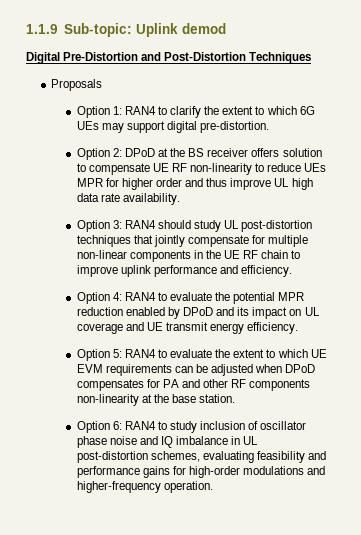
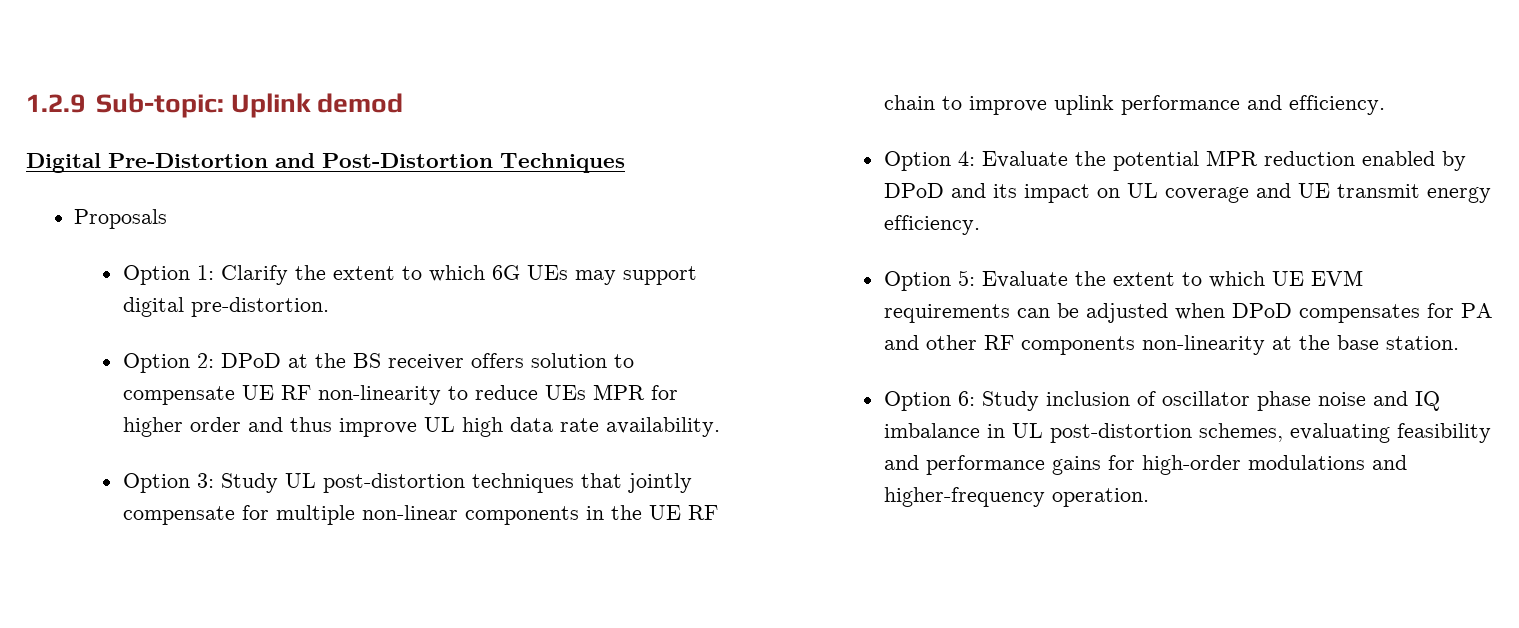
[26,24,58,34] 1.1.9 -> [26,94,85,113] 1.2.9
[124,106,202,118] RAN4 to clarify -> [220,265,288,285] Clarify
[124,220,222,232] RAN4 should study -> [220,473,278,493] Study
[124,292,213,301] RAN4 to evaluate -> [981,151,1068,168] Evaluate
[124,349,213,358] RAN4 to evaluate -> [981,271,1068,288] Evaluate
[124,421,198,433] RAN4 to study -> [981,391,1039,411] Study

